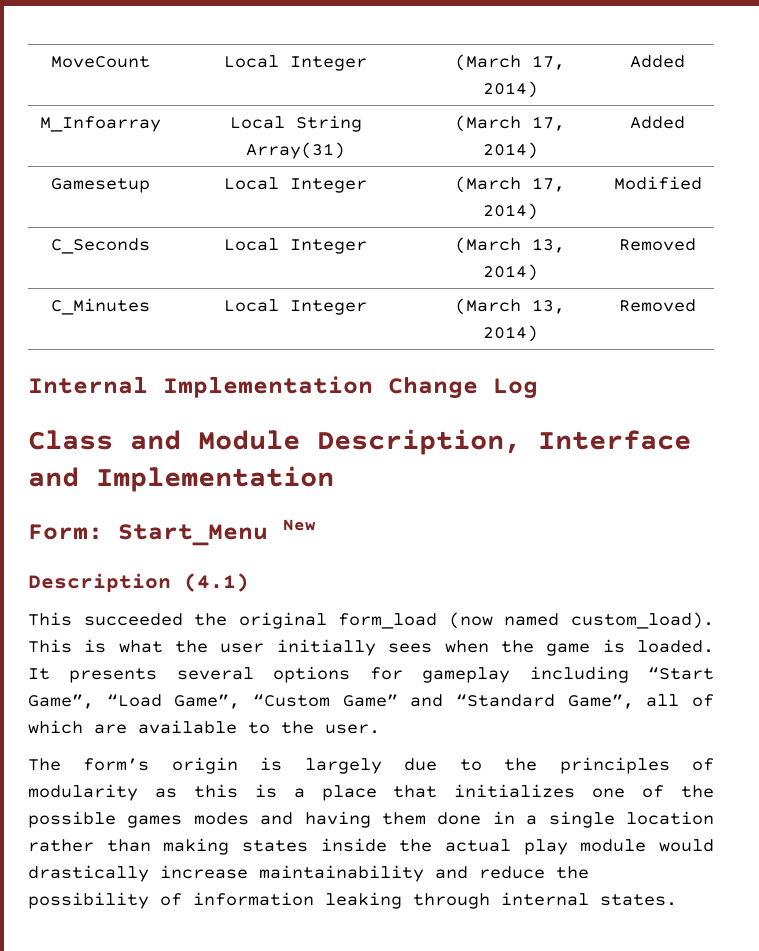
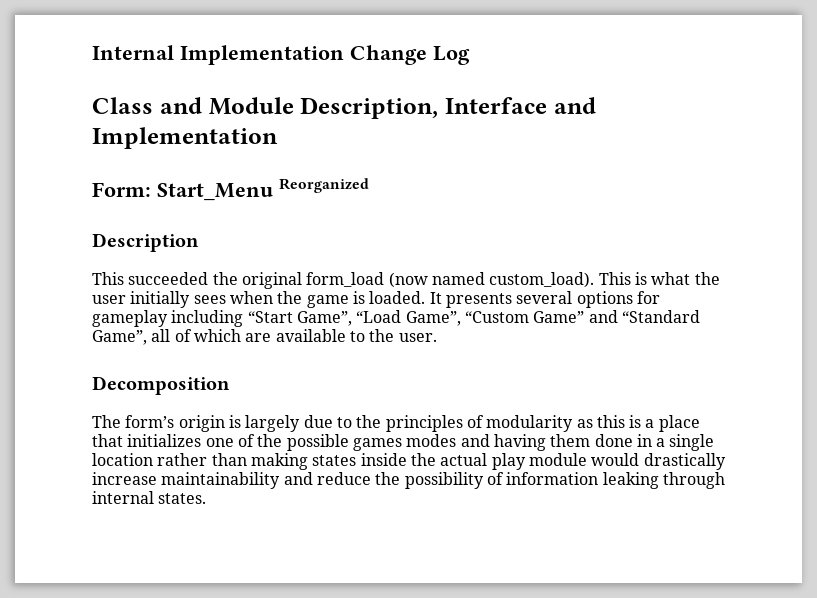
[51,56,150,68] [224,55,367,71] [455,54,565,71] [482,81,538,98] [630,55,685,68] [40,116,161,132] [229,115,362,132] [246,142,345,159] [455,115,565,132] [482,142,538,159] [630,116,685,129] [51,178,150,193] [224,177,367,193] [455,176,565,193] [482,203,538,220] [613,176,702,190] [51,238,150,254] [224,238,367,254] [455,237,565,254] [482,264,538,281] [619,238,696,251] [51,298,150,315] [224,299,367,315] [455,298,565,315] [482,325,538,342] [619,299,696,312] MoveCount | Local Integer | (March 17, 2014) | Added // M_Infoarray | Local String Array(31) | (March 17, 2014) | Added // Gamesetup | Local Integer | (March 17, 2014) | Modified // C_Seconds | Local Integer | (March 13, 2014) | Removed // C_Minutes | Local Integer | (March 13, 2014) | Removed // -> (92, 52) none
[283,519,316,531] New -> [279,178,369,193] Reorganized
[184,573,249,592] (4.1) -> (199, 242) none
(380, 729) none -> [92,376,230,395] // Decomposition

